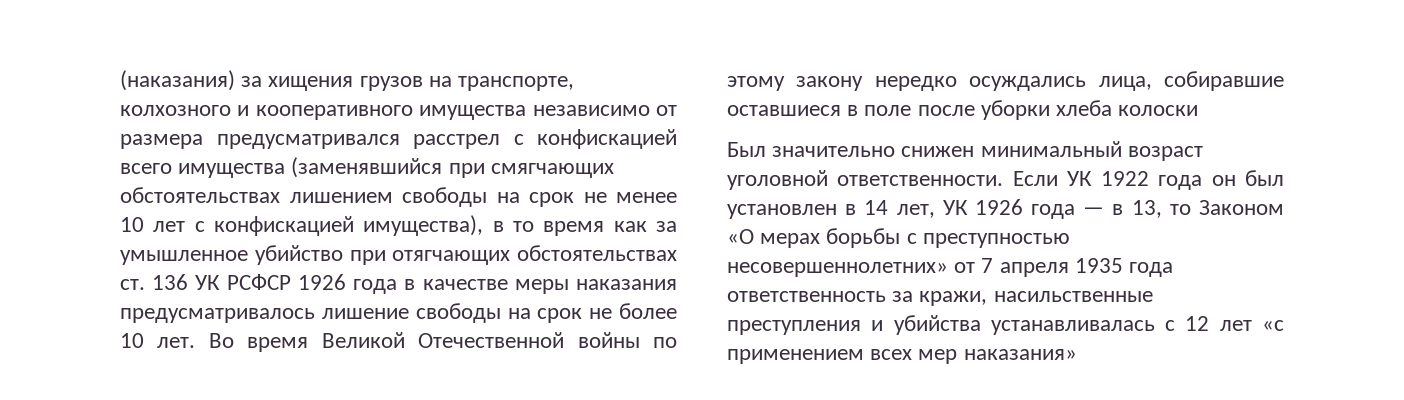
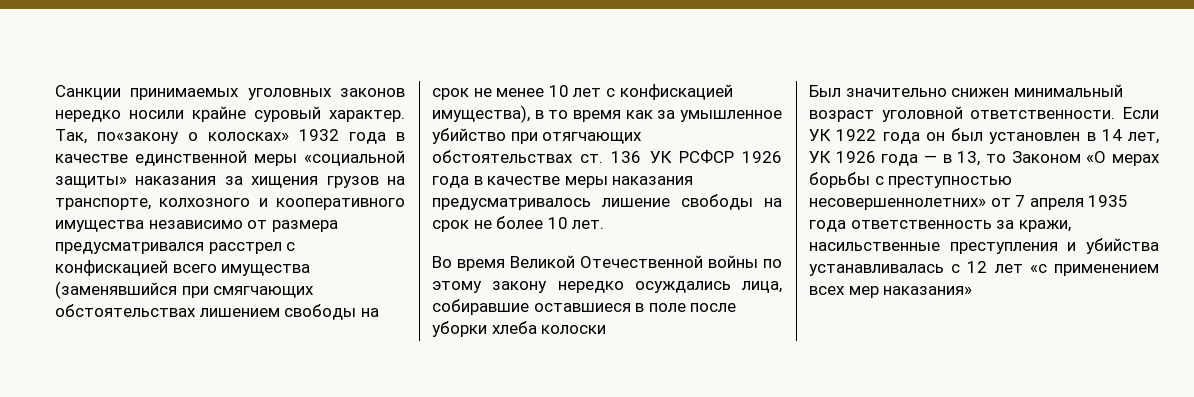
[120,70,235,91] (наказания) -> [55,85,405,100] [55,106,405,122] [55,129,405,144] [55,150,405,166] [55,176,217,188] Санкции принимаемых уголовных законов нередко носили крайне суровый характер. Так, по«закону о колосках» 1932 года в качестве единственной меры «социальной защиты» наказания
(196, 342) none -> (605, 224) //

